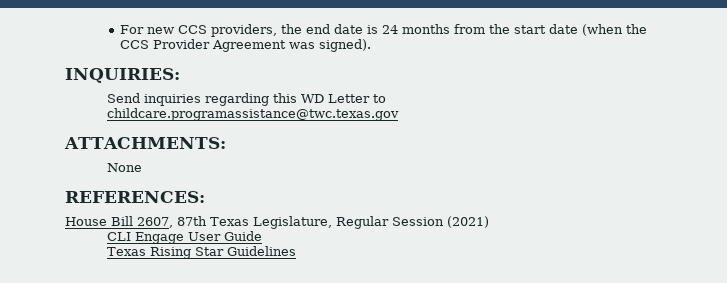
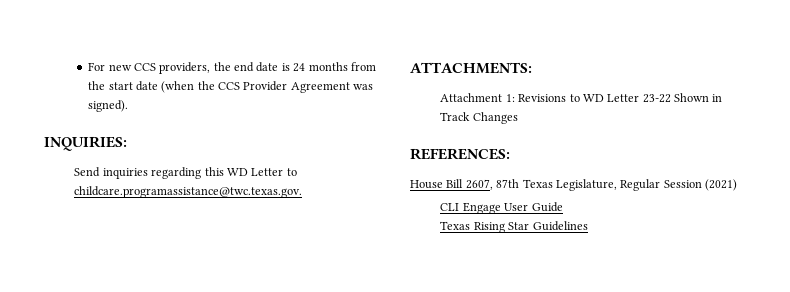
[106,108,399,121] childcare.programassistance@twc.texas.gov -> [74,186,303,198] childcare.programassistance@twc.texas.gov.
[106,163,142,172] // None -> [440,93,723,103] [440,112,518,124] // Attachment 1: Revisions to WD Letter 23-22 Shown in Track Changes

